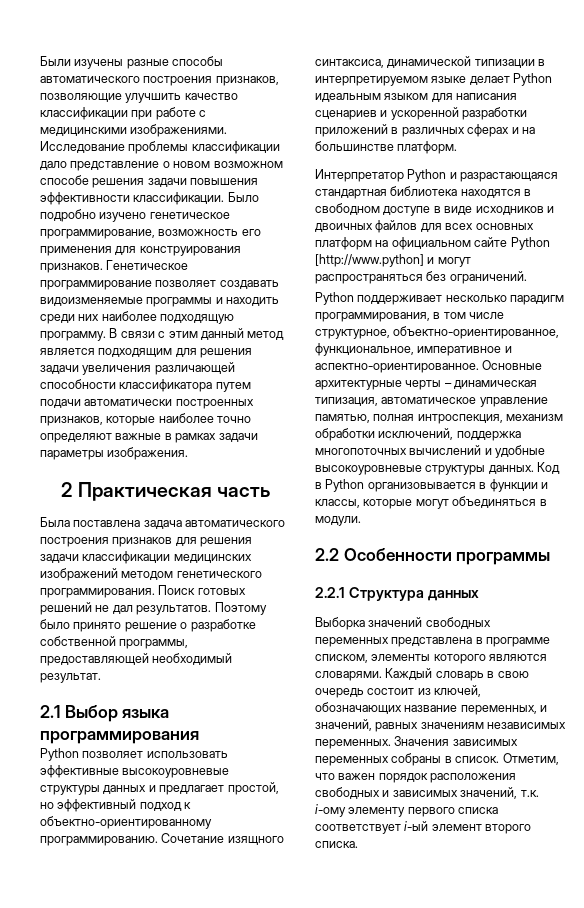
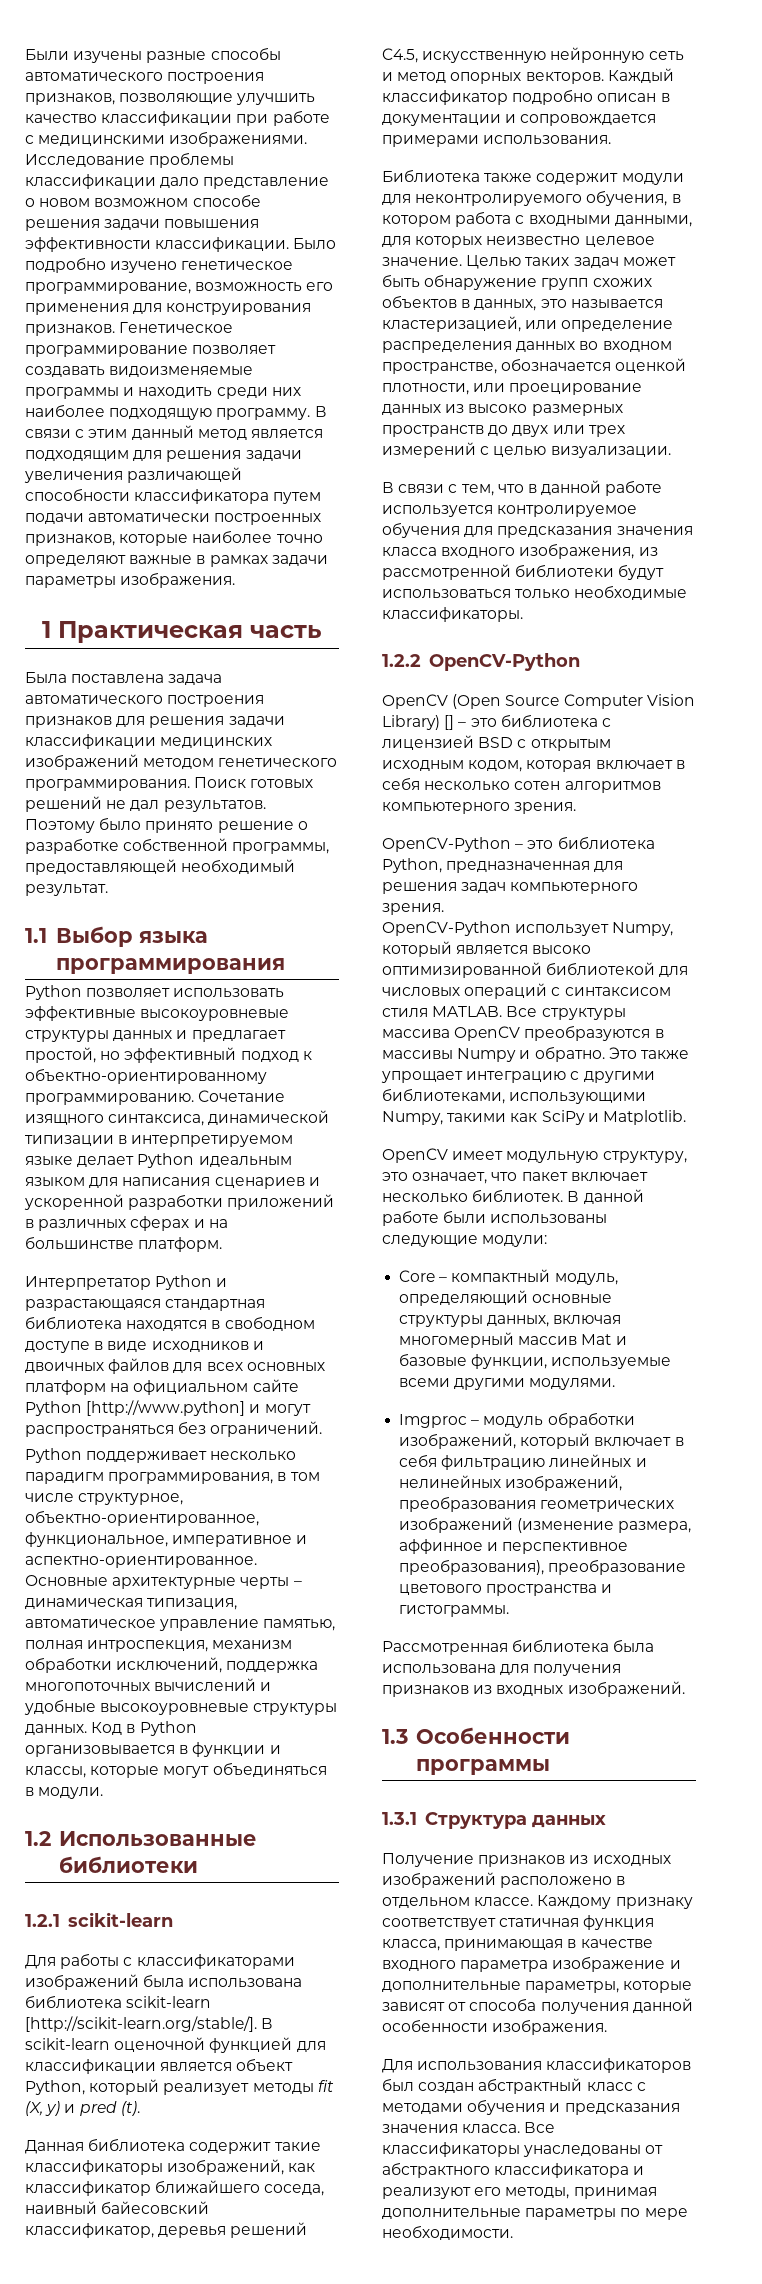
[61,482,73,497] 2 -> [42,621,51,638] 1
[40,705,60,718] 2.1 -> [25,928,47,943] 1.1
[315,548,339,561] 2.2 -> [25,1831,257,1846] [58,1856,198,1873] [25,1912,173,1927] [25,1953,295,1969] [25,1974,303,1990] [25,1995,212,2008] [25,2016,274,2032] [25,2037,326,2053] [25,2058,294,2074] [25,2079,334,2095] [25,2101,140,2116] [25,2138,321,2154] [25,2159,316,2175] [25,2180,325,2196] [25,2201,210,2215] [25,2222,308,2238] [382,47,684,63] [382,68,674,84] [382,89,670,105] [382,114,657,126] [382,135,612,147] [382,169,684,185] [382,190,681,206] [382,211,692,227] [382,236,655,248] [382,255,676,269] [382,274,652,290] [382,295,663,311] [382,316,674,332] [382,341,672,353] [382,358,687,374] [382,383,643,395] [382,404,623,416] [382,425,625,437] [382,442,671,458] [382,480,663,496] [382,505,638,517] [382,522,693,538] [382,543,658,559] [382,564,665,580] [382,585,688,600] [382,607,523,622] [382,653,580,671] [382,694,695,709] [382,714,611,730] [382,735,611,751] [382,760,685,772] [382,777,661,793] [382,802,577,814] [382,836,655,852] [382,858,624,873] [382,882,639,894] [382,903,444,915] [382,921,674,936] [382,941,592,957] [382,962,689,978] [382,983,671,999] [382,1006,626,1020] [382,1025,664,1041] [382,1046,689,1062] [381,1071,655,1083] [382,1088,647,1104] [382,1110,686,1125] [382,1148,687,1163] [382,1172,648,1184] [382,1189,644,1204] [382,1210,608,1226] [382,1235,548,1247] [399,1269,618,1285] [399,1290,613,1306] [399,1315,622,1327] [399,1332,627,1348] [399,1353,672,1369] [399,1378,616,1390] [399,1412,635,1428] [399,1433,684,1449] [399,1454,647,1470] [399,1475,623,1491] [399,1496,675,1512] [399,1517,692,1533] [399,1539,629,1554] [399,1559,687,1575] [399,1584,613,1596] [399,1605,510,1617] [382,1639,655,1655] [382,1664,622,1676] [382,1681,685,1697] [382,1729,408,1744] 1.2 Использованные библиотеки // 1.2.1 scikit-learn // Для работы с классификаторами изображений была использована библиотека scikit-learn [http://scikit-learn.org/stable/]. В scikit-learn оценочной функцией для классификации является объект Python, который реализует методы fit (X, y) и pred (t). // Данная библиотека содержит такие классификаторы изображений, как классификатор ближайшего соседа, наивный байесовский классификатор, деревья решений C4.5, искусственную нейронную сеть и метод опорных векторов. Каждый классификатор подробно описан в документации и сопровождается примерами использования. // Библиотека также содержит модули для неконтролируемого обучения, в котором работа с входными данными, для которых неизвестно целевое значение. Целью таких задач может быть обнаружение групп схожих объектов в данных, это называется кластеризацией, или определение распределения данных во входном пространстве, обозначается оценкой плотности, или проецирование данных из высоко размерных пространств до двух или трех измерений с целью визуализации. // В связи с тем, что в данной работе используется контролируемое обучения для предсказания значения класса входного изображения, из рассмотренной библиотеки будут использоваться только необходимые классификаторы. // 1.2.2 OpenCV-Python // OpenCV (Open Source Computer Vision Library) [] – это библиотека с лицензией BSD с открытым исходным кодом, которая включает в себя несколько сотен алгоритмов компьютерного зрения. // OpenCV-Python – это библиотека Python, предназначенная для решения задач компьютерного зрения. // OpenCV-Python использует Numpy, который является высоко оптимизированной библиотекой для числовых операций с синтаксисом стиля MATLAB. Все структуры массива OpenCV преобразуются в массивы Numpy и обратно. Это также упрощает интеграцию с другими библиотеками, использующими Numpy, такими как SciPy и Matplotlib. // OpenCV имеет модульную структуру, это означает, что пакет включает несколько библиотек. В данной работе были использованы следующие модули: // Core – компактный модуль, определяющий основные структуры данных, включая многомерный массив Mat и базовые функции, используемые всеми другими модулями. // Imgproc – модуль обработки изображений, который включает в себя фильтрацию линейных и нелинейных изображений, преобразования геометрических изображений (изменение размера, аффинное и перспективное преобразования), преобразование цветового пространства и гистограммы. // Рассмотренная библиотека была использована для получения признаков из входных изображений. // 1.3
[315,587,345,598] 2.2.1 -> [382,1812,417,1825] 1.3.1
[315,617,491,630] [315,637,551,647] [315,654,548,664] [315,668,529,681] [315,685,482,698] [315,702,548,715] [315,719,567,732] [315,736,518,749] [315,753,559,766] [315,773,517,783] [315,787,539,799] [315,804,499,817] [315,821,532,834] [315,841,358,848] Выборка значений свободных переменных представлена в программе списком, элементы которого являются словарями. Каждый словарь в свою очередь состоит из ключей, обозначающих название переменных, и значений, равных значениям независимых переменных. Значения зависимых переменных собраны в список. Отметим, что важен порядок расположения свободных и зависимых значений, т.к. i-ому элементу первого списка соответствует i-ый элемент второго списка. -> [382,1853,671,1867] [382,1872,626,1888] [382,1895,693,1909] [382,1915,655,1930] [382,1939,653,1951] [382,1956,681,1972] [382,1981,693,1993] [382,1998,693,2014] [382,2019,608,2035] [382,2058,692,2073] [382,2078,646,2094] [382,2099,680,2115] [382,2122,556,2133] [382,2142,664,2157] [382,2162,645,2178] [382,2187,657,2199] [382,2208,688,2220] [382,2225,513,2240] Получение признаков из исходных изображений расположено в отдельном классе. Каждому признаку соответствует статичная функция класса, принимающая в качестве входного параметра изображение и дополнительные параметры, которые зависят от способа получения данной особенности изображения. // Для использования классификаторов был создан абстрактный класс с методами обучения и предсказания значения класса. Все классификаторы унаследованы от абстрактного классификатора и реализуют его методы, принимая дополнительные параметры по мере необходимости.

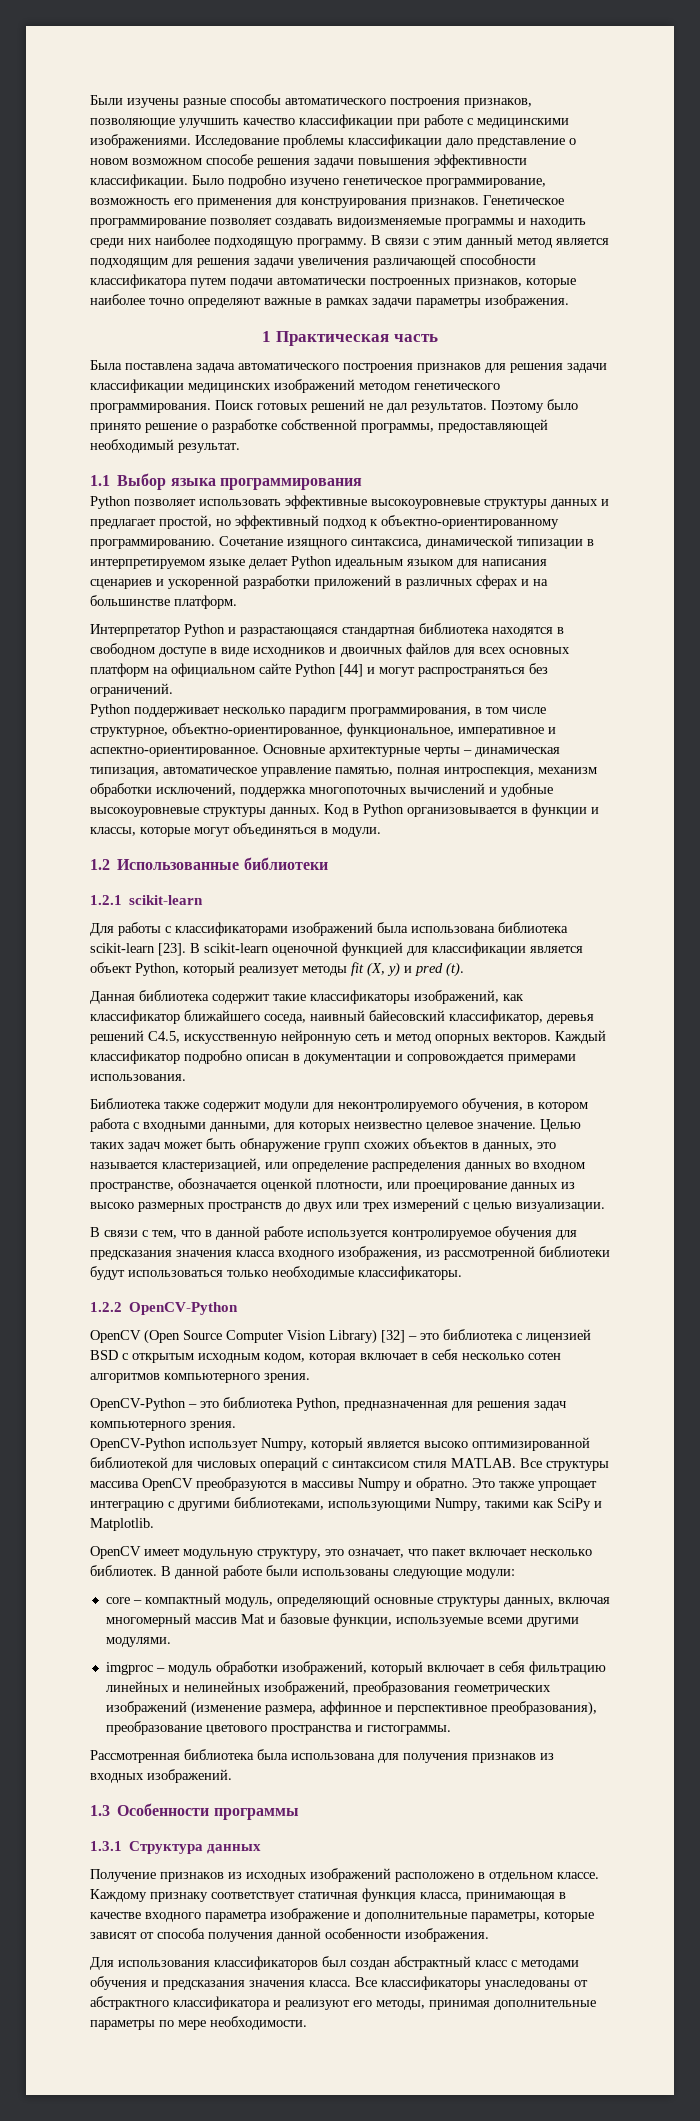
[86,1400,246,1416] [http://www.python] -> [339,664,363,677] [44]
[25,2016,257,2032] [http://scikit-learn.org/stable/]. -> [158,943,186,956] [23].
[444,715,455,730] [] -> [381,1330,405,1343] [32]
[399,1270,436,1282] Core -> [105,1597,130,1604] core
[399,1414,468,1428] Imgproc -> [105,1662,153,1675] imgproc

